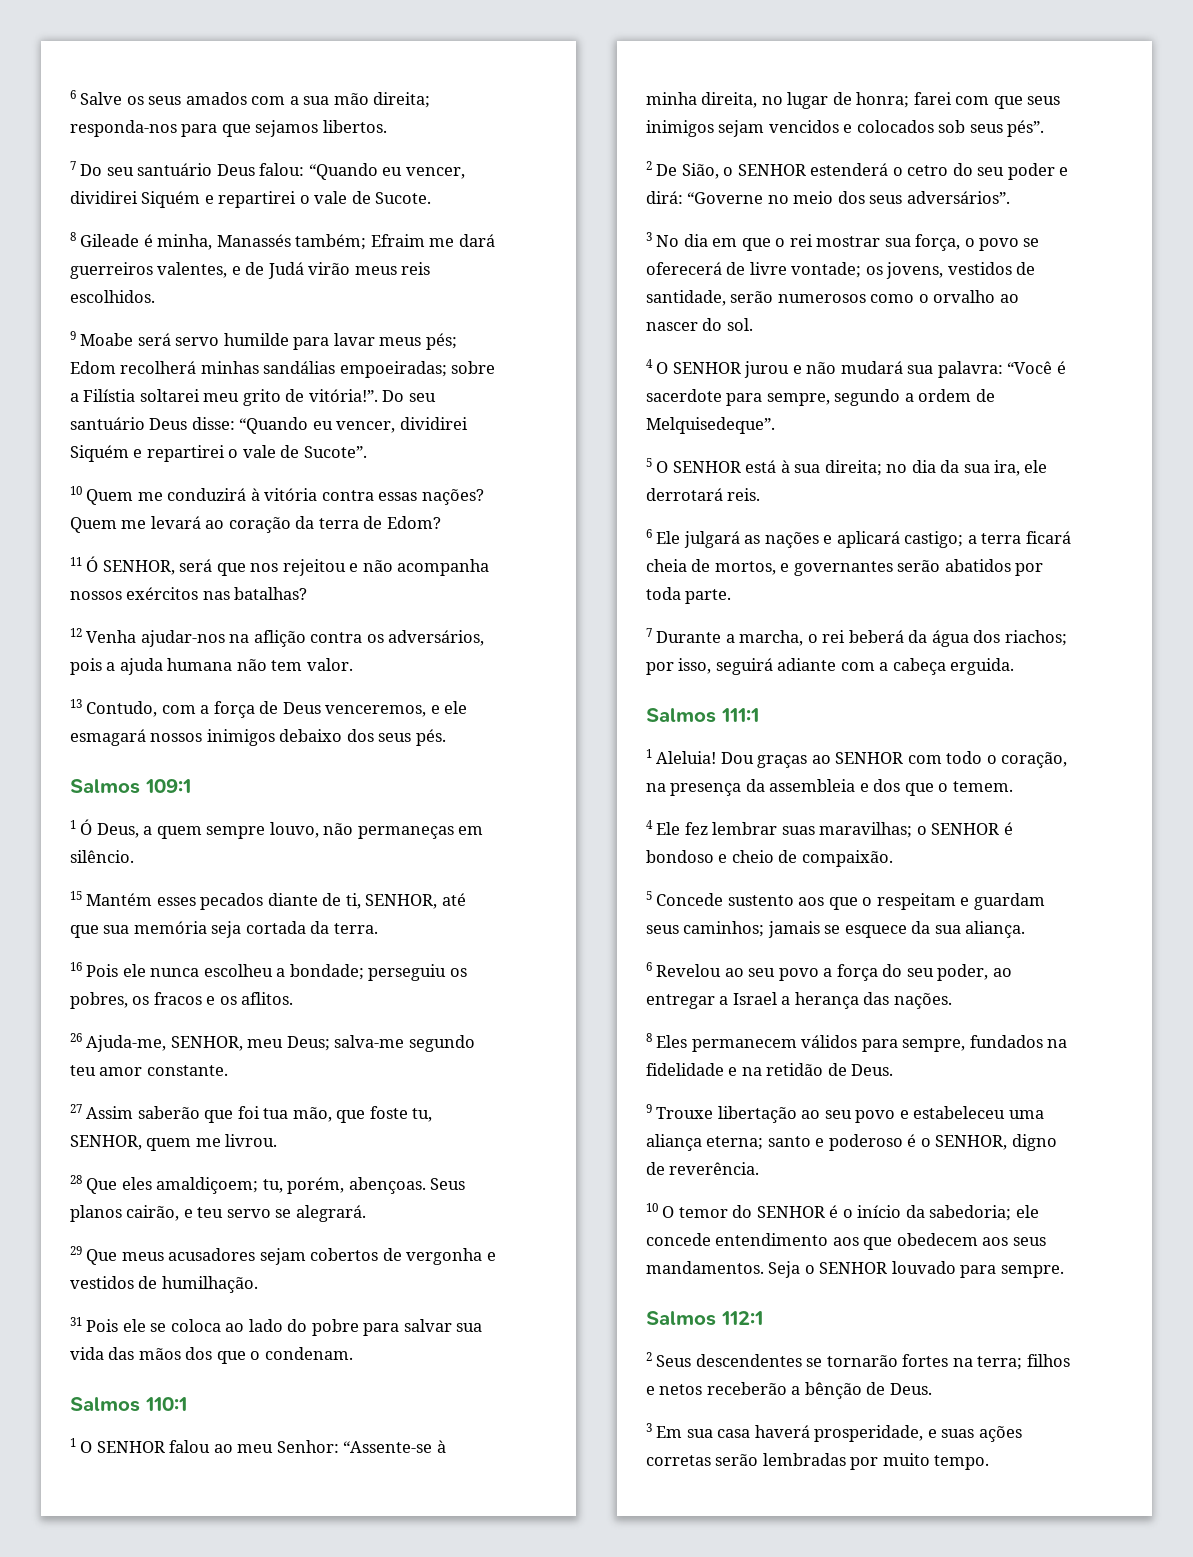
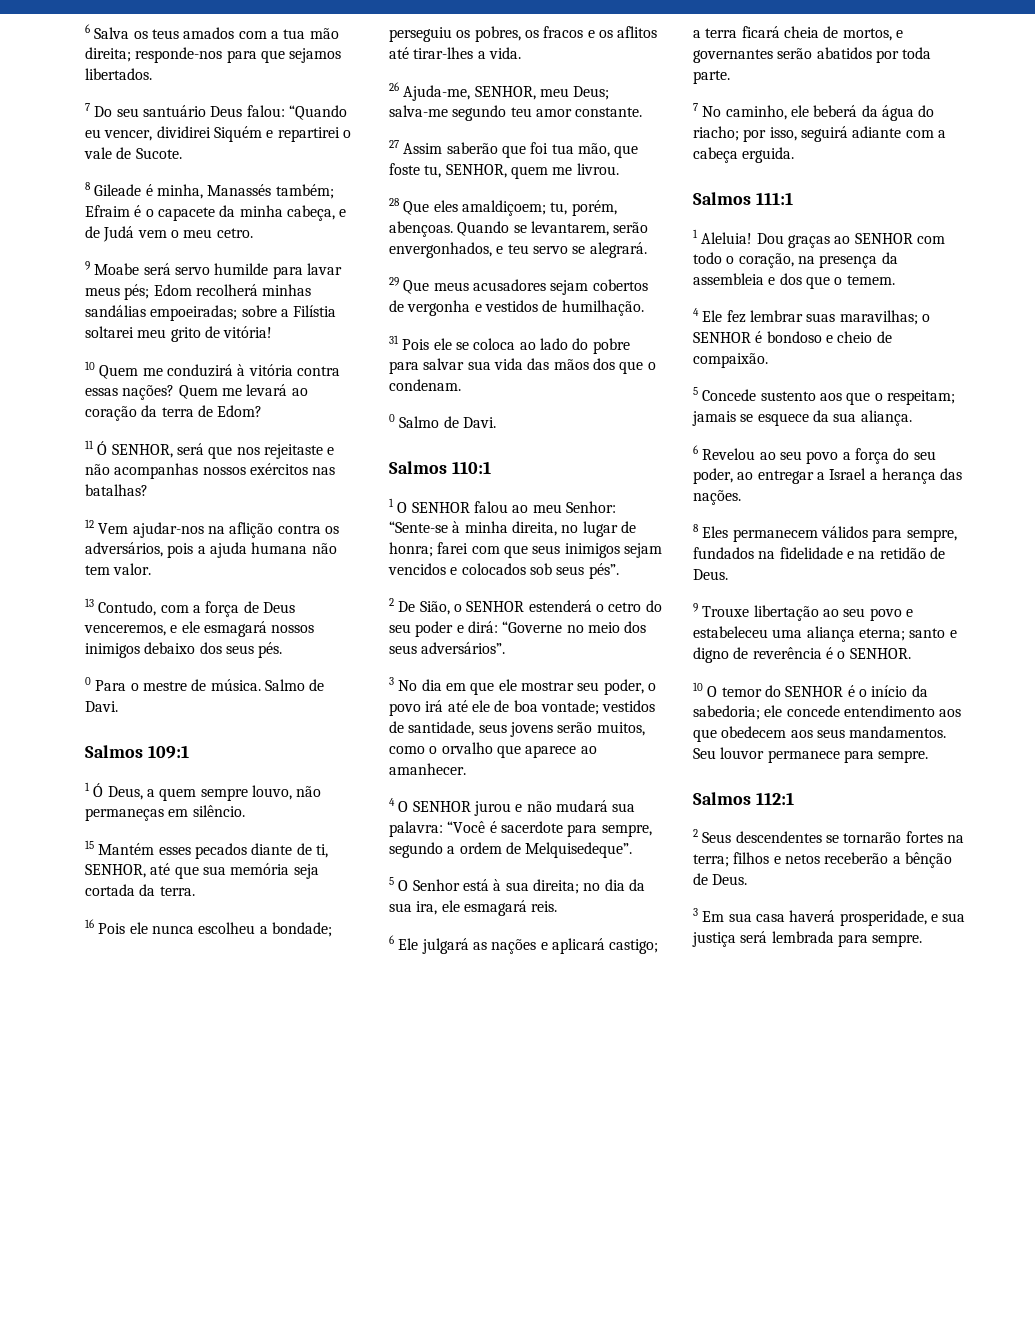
[70,90,182,105] 6 Salve os seus -> [85,24,179,39] 6 Salva os teus
[303,96,330,105] sua -> [283,29,306,39] tua
[70,120,177,137] responda-nos -> [135,47,223,63] responde-nos
[322,120,387,133] libertos. -> [85,68,152,80] libertados.
[429,234,495,247] [70,262,431,279] [70,290,155,303] me dará guerreiros valentes, e de Judá virão meus reis escolhidos. -> [134,205,347,221] [85,226,253,242] é o capacete da minha cabeça, e de Judá vem o meu cetro.
[308,389,436,402] [70,417,468,434] [70,445,367,462] vitória!”. Do seu santuário Deus disse: “Quando eu vencer, dividirei Siquém e repartirei o vale de Sucote”. -> [223,326,273,338] vitória!
[282,559,490,576] rejeitou e não acompanha -> [263,444,335,459] [85,463,199,479] rejeitaste e não acompanhas
[86,630,137,643] Venha -> [98,523,129,534] Vem
(446, 737) none -> [85,677,325,691] [85,701,118,712] // 0 Para o mestre de música. Salmo de Davi.
[241,992,294,1005] aflitos. -> [617,26,658,38] [389,47,521,59] aflitos até tirar-lhes a vida.
[430,1178,466,1190] [70,1205,180,1222] Seus planos cairão, -> [457,221,649,236] [389,242,492,258] Quando se levantarem, serão envergonhados,
(353, 1353) none -> [389,414,496,428] // 0 Salmo de Davi.
[343,1441,433,1453] “Assente-se -> [389,521,448,533] “Sente-se
[775,234,1040,251] [646,262,1036,279] [646,290,1019,306] [646,318,753,331] o rei mostrar sua força, o povo se oferecerá de livre vontade; os jovens, vestidos de santidade, serão numerosos como o orvalho ao nascer do sol. -> [498,679,656,695] [389,700,656,716] [389,721,645,737] [389,742,597,758] [389,763,466,775] ele mostrar seu poder, o povo irá até ele de boa vontade; vestidos de santidade, seus jovens serão muitos, como o orvalho que aparece ao amanhecer.
[672,461,741,473] SENHOR -> [412,879,460,891] Senhor
[646,488,723,501] derrotará -> [463,900,527,916] esmagará
[656,630,846,646] Durante a marcha, o rei -> [702,105,809,120] No caminho, ele
[973,630,1067,646] dos riachos; -> [918,105,935,117] [693,126,739,141] do riacho;
[876,893,1045,910] [646,921,765,937] respeitam e guardam seus caminhos; -> [886,390,955,405] respeitam;
[828,1134,1057,1151] [646,1162,760,1175] poderoso é o SENHOR, digno de reverência. -> [693,647,911,663] digno de reverência é o SENHOR.
[768,1261,956,1278] Seja o SENHOR louvado -> [693,747,840,763] Seu louvor permanece
[941,1426,1022,1442] [646,1453,990,1470] suas ações corretas serão lembradas por muito tempo. -> [942,913,966,922] [692,931,923,947] sua justiça será lembrada para sempre.

